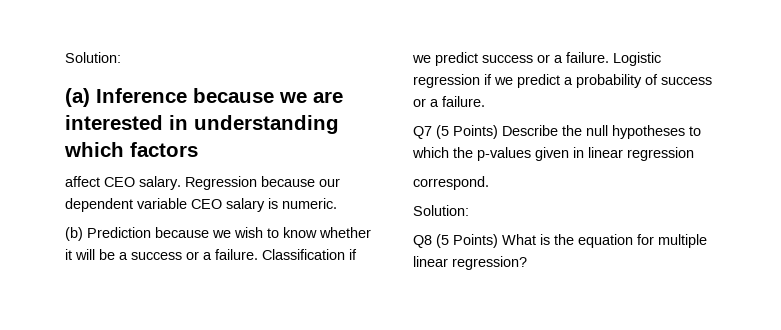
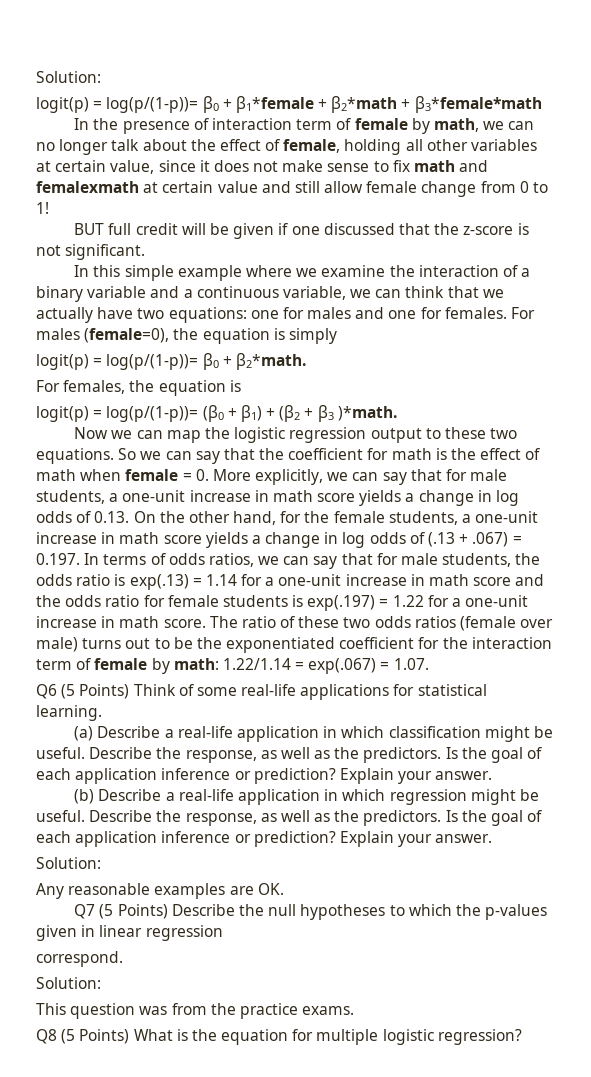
[65,52,121,63] [65,88,343,107] [65,115,339,134] [64,142,198,157] [65,176,340,190] [65,198,337,212] [65,227,371,241] [65,249,357,260] [412,52,661,66] [413,74,712,88] [413,96,485,107] Solution: // (a) Inference because we are interested in understanding which factors // affect CEO salary. Regression because our dependent variable CEO salary is numeric. // (b) Prediction because we wish to know whether it will be a success or a failure. Classification if we predict success or a failure. Logistic regression if we predict a probability of success or a failure. -> [36,71,101,83] [36,96,542,113] [74,118,535,134] [36,139,538,155] [36,160,489,174] [36,181,549,197] [36,202,49,214] [74,223,529,239] [36,244,146,260] [74,265,531,281] [36,286,504,302] [36,307,536,323] [36,328,337,344] [36,353,306,370] [36,380,241,396] [36,405,397,422] [74,427,518,443] [36,448,541,464] [36,469,508,485] [36,490,520,506] [36,511,539,525] [36,532,522,548] [36,553,541,569] [36,574,545,590] [36,595,529,611] [36,616,554,631] [36,637,552,653] [36,658,429,674] [36,684,487,700] [36,705,102,721] [74,726,553,742] [36,747,543,763] [36,768,493,784] [74,789,539,805] [36,810,543,826] [36,831,493,847] [36,857,101,869] [36,883,284,899] Solution: // logit(p) = log(p/(1-p))= β0 + β1*female + β2*math + β3*female*math // In the presence of interaction term of female by math, we can no longer talk about the effect of female, holding all other variables at certain value, since it does not make sense to fix math and femalexmath at certain value and still allow female change from 0 to 1! // BUT full credit will be given if one discussed that the z-score is not significant. // In this simple example where we examine the interaction of a binary variable and a continuous variable, we can think that we actually have two equations: one for males and one for females. For males (female=0), the equation is simply // logit(p) = log(p/(1-p))= β0 + β2*math. // For females, the equation is // logit(p) = log(p/(1-p))= (β0 + β1) + (β2 + β3 )*math. // Now we can map the logistic regression output to these two equations. So we can say that the coefficient for math is the effect of math when female = 0. More explicitly, we can say that for male students, a one-unit increase in math score yields a change in log odds of 0.13. On the other hand, for the female students, a one-unit increase in math score yields a change in log odds of (.13 + .067) = 0.197. In terms of odds ratios, we can say that for male students, the odds ratio is exp(.13) = 1.14 for a one-unit increase in math score and the odds ratio for female students is exp(.197) = 1.22 for a one-unit increase in math score. The ratio of these two odds ratios (female over male) turns out to be the exponentiated coefficient for the interaction term of female by math: 1.22/1.14 = exp(.067) = 1.07. // Q6 (5 Points) Think of some real-life applications for statistical learning. // (a) Describe a real-life application in which classification might be useful. Describe the response, as well as the predictors. Is the goal of each application inference or prediction? Explain your answer. // (b) Describe a real-life application in which regression might be useful. Describe the response, as well as the predictors. Is the goal of each application inference or prediction? Explain your answer. // Solution: // Any reasonable examples are OK.
(469, 210) none -> [36,1003,355,1019] // This question was from the practice exams.
[413,256,448,267] linear -> [382,1029,434,1045] logistic

